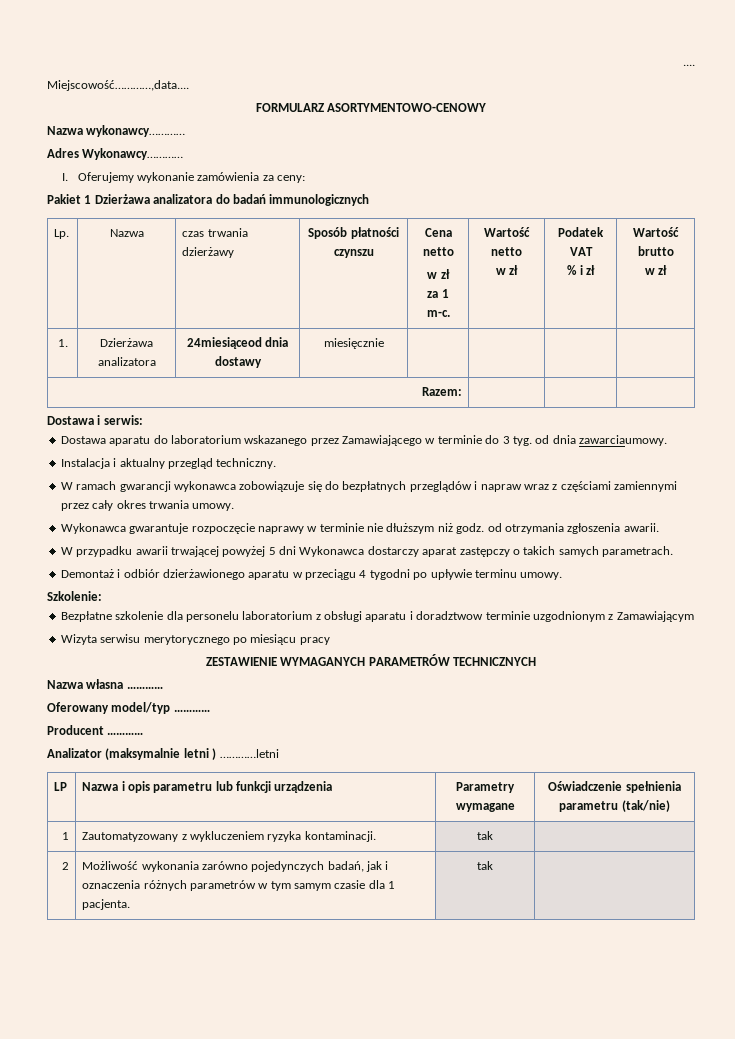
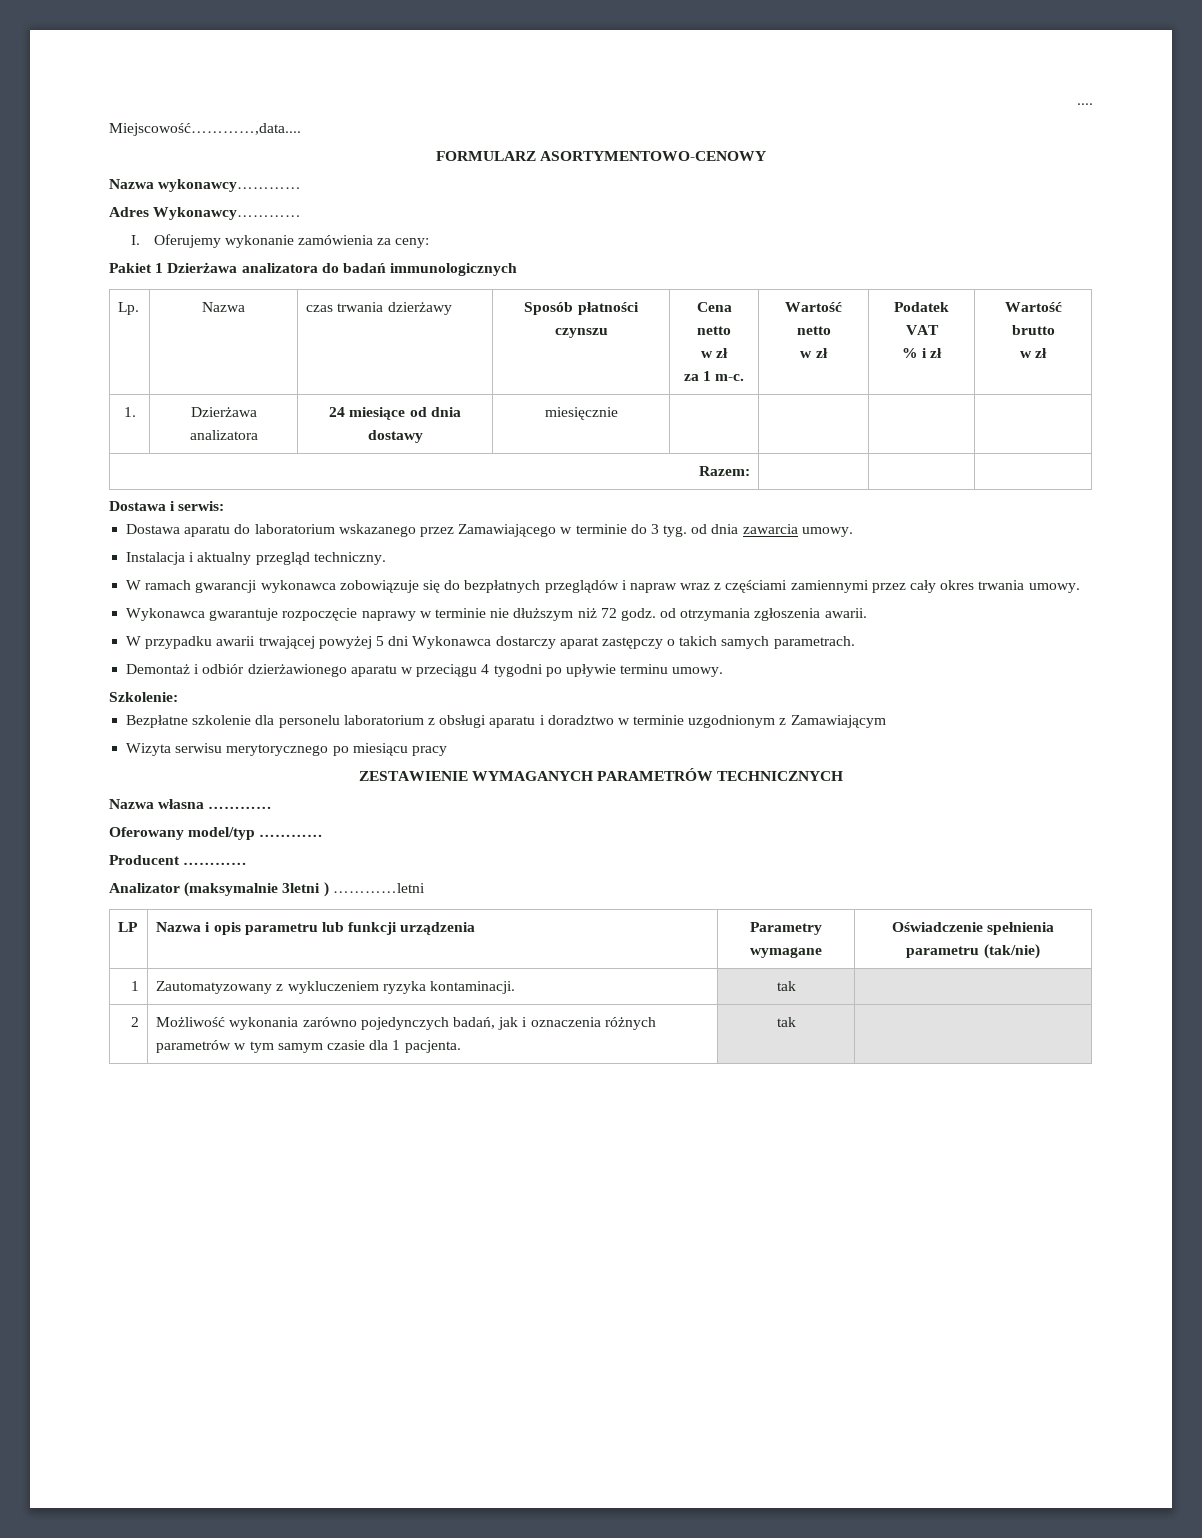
[186,337,262,349] 24miesiąceod -> [329,407,427,420] 24 miesiące od
[579,435,667,446] zawarciaumowy. -> [742,524,853,537] zawarcia umowy.
(453, 527) none -> [600,608,617,618] 72
[416,611,484,620] doradztwow -> [547,715,630,725] doradztwo w
[183,748,209,758] letni -> [282,883,321,893] 3letni

